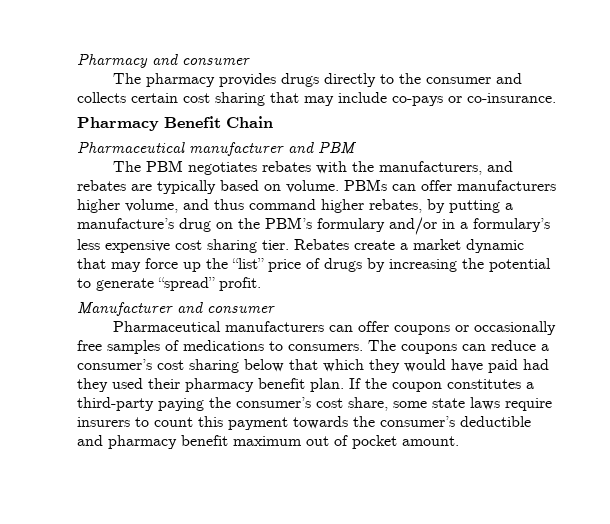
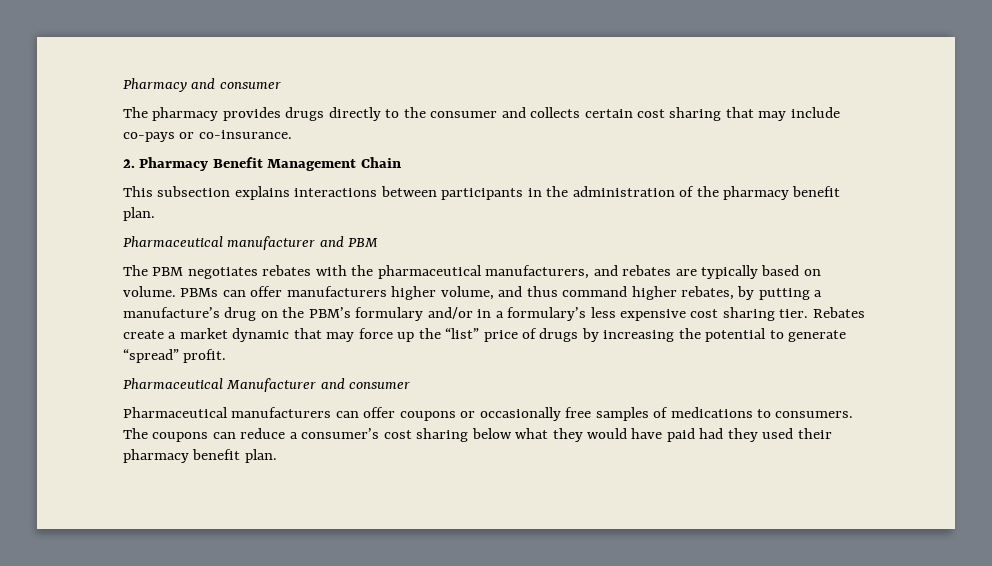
(556, 98) none -> [123,159,135,168] 2.
(221, 122) none -> [267,159,357,171] Management
(273, 122) none -> [123,186,841,200] [123,207,155,221] // This subsection explains interactions between participants in the administration of the pharmacy benefit plan.
(374, 166) none -> [377,265,482,279] pharmaceutical
(261, 284) none -> [123,378,223,389] Pharmaceutical
[289,359,364,372] that which -> [515,428,549,439] what
[349,378,534,392] [77,397,552,411] [77,416,531,430] [77,435,459,449] If the coupon constitutes a third-party paying the consumer’s cost share, some state laws require insurers to count this payment towards the consumer’s deductible and pharmacy benefit maximum out of pocket amount. -> (277, 456) none

